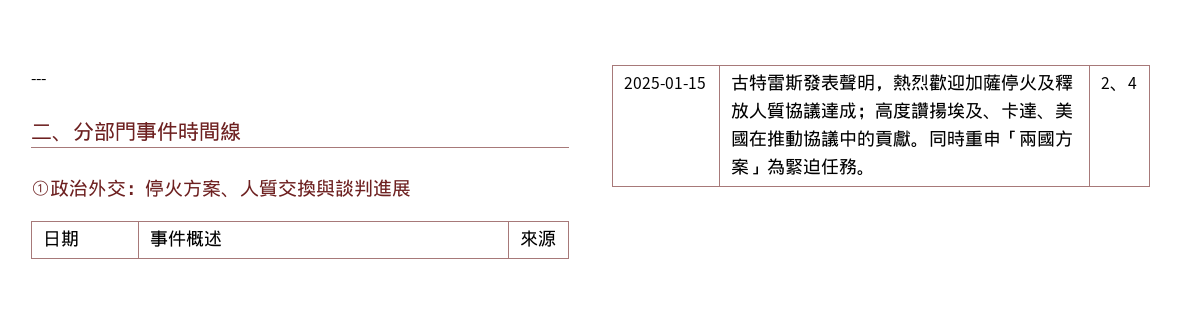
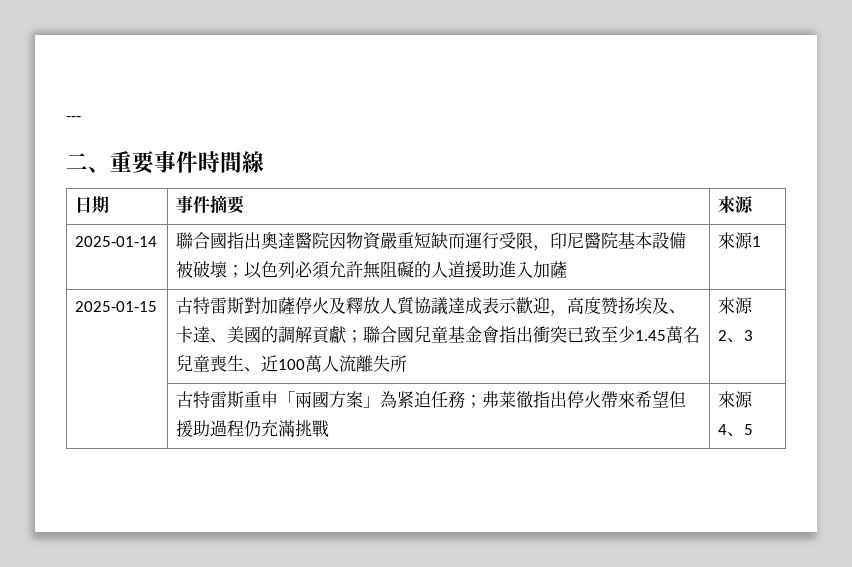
[73,121,136,141] 分部門 -> [110,151,155,174] 重要
[31,179,411,198] // ①政治外交：停火方案、人質交換與談判進展 -> (264, 162) none
[186,230,223,247] [520,230,557,247] 概述 | 來源 -> [210,195,246,214] [718,196,755,213] [75,236,158,247] [176,232,687,251] [176,260,568,279] [718,232,762,249] 摘要 | 來源 // 2025-01-14 | 聯合國指出奧達醫院因物資嚴重短缺而運行受限，印尼醫院基本設備被破壞；以色列必須允許無阻礙的人道援助進入加薩 | 來源1
[803,74,966,92] 發表聲明，熱烈歡迎 -> [244,297,262,314] 對
[857,102,1074,120] [731,130,966,148] ；高度讚揚埃及、卡達、美國在推動協議中的貢獻。同時 -> [482,296,687,316] [176,325,701,344] [176,355,408,372] [718,297,754,314] [718,330,754,343] [176,391,245,409] 表示歡迎，高度赞扬埃及、卡達、美國的調解貢獻；聯合國兒童基金會指出衝突已致至少1.45萬名兒童喪生、近100萬人流離失所 | 來源2、3 // | 古特雷斯
[785,158,876,176] [1101,77,1138,92] 緊迫任務。 | 2、4 -> [397,390,687,408] [176,419,330,438] [718,391,754,408] [718,424,754,437] 紧迫任務；弗莱徹指出停火帶來希望但援助過程仍充滿挑戰 | 來源4、5

